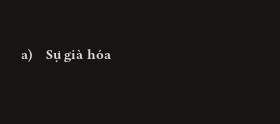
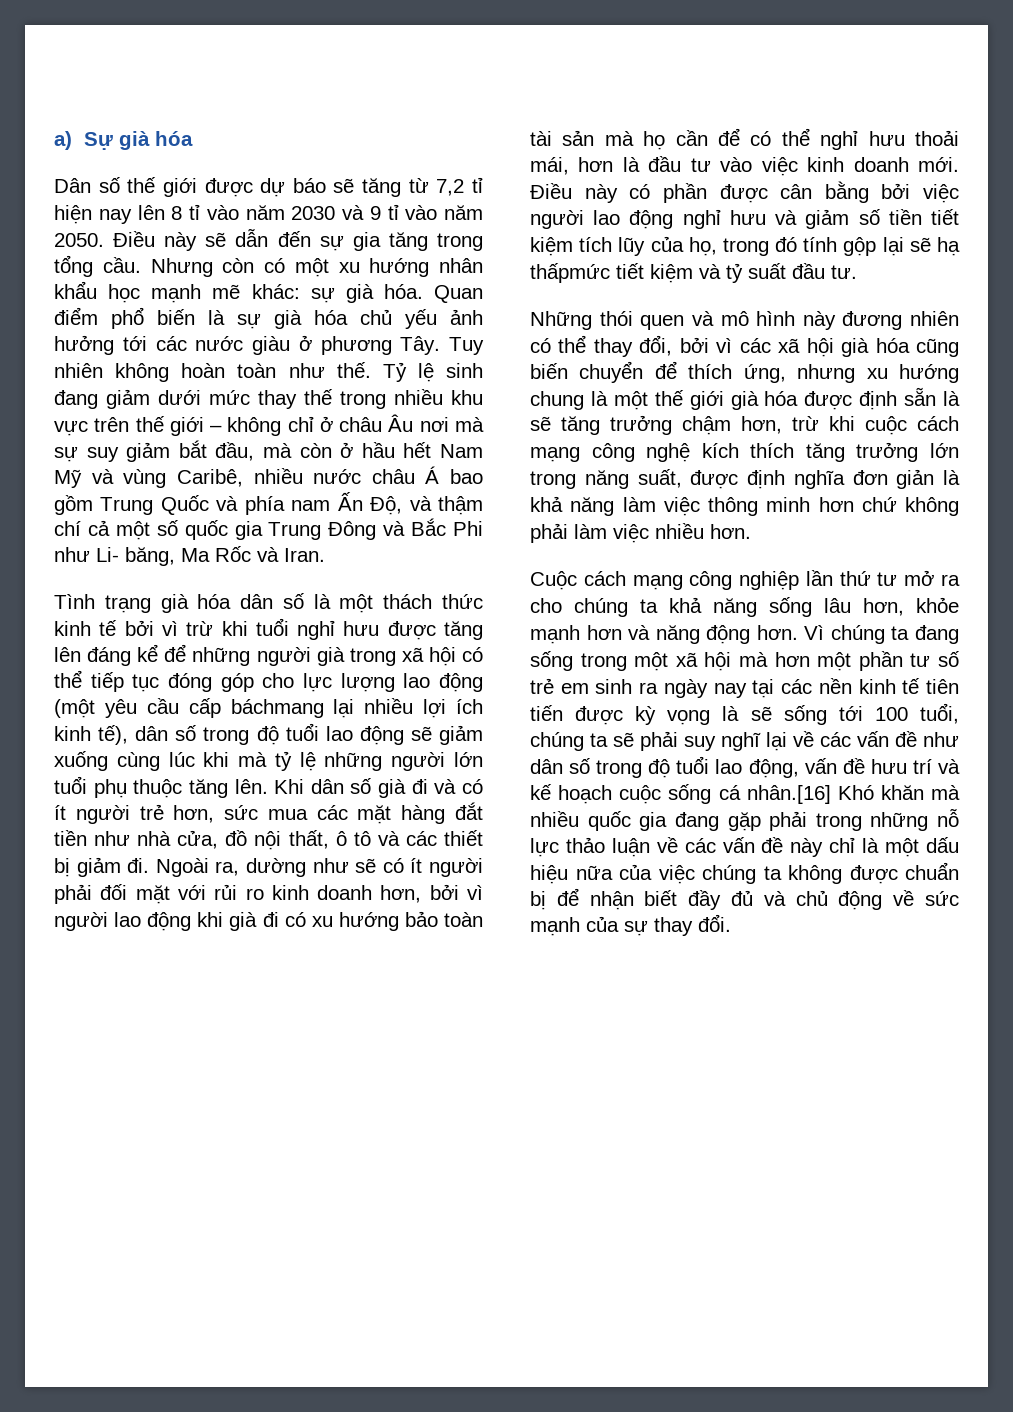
(112, 54) none -> [54,177,483,197] [54,204,483,224] [54,229,483,251] [54,255,483,277] [54,281,483,303] [54,307,483,329] [54,335,484,355] [54,362,483,382] [54,389,483,409] [54,414,484,436] [54,440,484,462] [54,466,483,488] [54,492,484,515] [54,518,483,540] [54,546,325,566] [54,593,483,613] [54,618,484,640] [54,644,484,666] [54,670,484,692] [54,698,483,718] [54,723,484,745] [54,751,483,771] [54,776,483,798] [54,802,483,824] [54,830,483,850] [54,857,484,877] [54,884,484,904] [54,911,484,931] [530,128,959,150] [530,156,959,176] [530,181,959,203] [530,209,959,229] [530,236,960,256] [530,263,857,283] [530,311,959,330] [530,335,959,357] [530,361,959,383] [530,387,960,410] [530,415,959,435] [530,442,959,462] [530,469,960,489] [530,496,959,516] [530,523,751,543] [530,570,960,590] [530,597,959,617] [530,625,959,644] [530,651,959,671] [530,678,959,698] [530,703,959,725] [530,731,959,751] [530,756,960,778] [530,784,960,804] [530,809,959,831] [530,837,960,857] [530,862,959,884] [530,888,959,910] [530,914,731,936] // Dân số thế giới được dự báo sẽ tăng từ 7,2 tỉ hiện nay lên 8 tỉ vào năm 2030 và 9 tỉ vào năm 2050. Điều này sẽ dẫn đến sự gia tăng trong tổng cầu. Nhưng còn có một xu hướng nhân khẩu học mạnh mẽ khác: sự già hóa. Quan điểm phổ biến là sự già hóa chủ yếu ảnh hưởng tới các nước giàu ở phương Tây. Tuy nhiên không hoàn toàn như thế. Tỷ lệ sinh đang giảm dưới mức thay thế trong nhiều khu vực trên thế giới – không chỉ ở châu Âu nơi mà sự suy giảm bắt đầu, mà còn ở hầu hết Nam Mỹ và vùng Caribê, nhiều nước châu Á bao gồm Trung Quốc và phía nam Ấn Độ, và thậm chí cả một số quốc gia Trung Đông và Bắc Phi như Li- băng, Ma Rốc và Iran. // Tình trạng già hóa dân số là một thách thức kinh tế bởi vì trừ khi tuổi nghỉ hưu được tăng lên đáng kể để những người già trong xã hội có thể tiếp tục đóng góp cho lực lượng lao động (một yêu cầu cấp báchmang lại nhiều lợi ích kinh tế), dân số trong độ tuổi lao động sẽ giảm xuống cùng lúc khi mà tỷ lệ những người lớn tuổi phụ thuộc tăng lên. Khi dân số già đi và có ít người trẻ hơn, sức mua các mặt hàng đắt tiền như nhà cửa, đồ nội thất, ô tô và các thiết bị giảm đi. Ngoài ra, dường như sẽ có ít người phải đối mặt với rủi ro kinh doanh hơn, bởi vì người lao động khi già đi có xu hướng bảo toàn tài sản mà họ cần để có thể nghỉ hưu thoải mái, hơn là đầu tư vào việc kinh doanh mới. Điều này có phần được cân bằng bởi việc người lao động nghỉ hưu và giảm số tiền tiết kiệm tích lũy của họ, trong đó tính gộp lại sẽ hạ thấpmức tiết kiệm và tỷ suất đầu tư. // Những thói quen và mô hình này đương nhiên có thể thay đổi, bởi vì các xã hội già hóa cũng biến chuyển để thích ứng, nhưng xu hướng chung là một thế giới già hóa được định sẵn là sẽ tăng trưởng chậm hơn, trừ khi cuộc cách mạng công nghệ kích thích tăng trưởng lớn trong năng suất, được định nghĩa đơn giản là khả năng làm việc thông minh hơn chứ không phải làm việc nhiều hơn. // Cuộc cách mạng công nghiệp lần thứ tư mở ra cho chúng ta khả năng sống lâu hơn, khỏe mạnh hơn và năng động hơn. Vì chúng ta đang sống trong một xã hội mà hơn một phần tư số trẻ em sinh ra ngày nay tại các nền kinh tế tiên tiến được kỳ vọng là sẽ sống tới 100 tuổi, chúng ta sẽ phải suy nghĩ lại về các vấn đề như dân số trong độ tuổi lao động, vấn đề hưu trí và kế hoạch cuộc sống cá nhân.[16] Khó khăn mà nhiều quốc gia đang gặp phải trong những nỗ lực thảo luận về các vấn đề này chỉ là một dấu hiệu nữa của việc chúng ta không được chuẩn bị để nhận biết đầy đủ và chủ động về sức mạnh của sự thay đổi.

